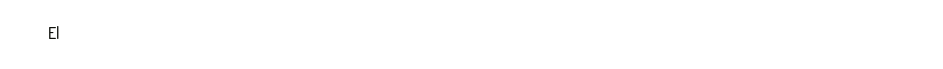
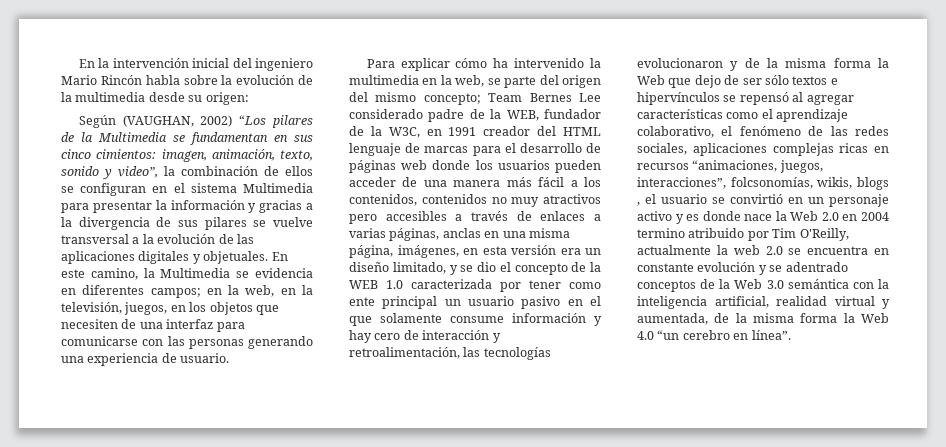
[48,26,60,39] El -> [78,58,313,71] [61,75,313,85] [61,92,249,105] [78,115,313,128] [61,132,313,145] [61,149,313,162] [61,166,313,179] [61,183,313,196] [61,200,313,213] [61,217,313,230] [61,234,254,244] [61,251,288,264] [61,268,313,280] [61,285,313,298] [61,302,279,315] [61,319,245,332] [61,336,313,349] [61,353,230,366] [366,58,601,71] [349,75,601,88] [349,92,601,105] [349,109,601,122] [349,126,601,138] [349,143,601,156] [349,160,601,173] [349,177,601,187] [349,194,601,207] [349,211,601,224] [349,228,570,241] [349,245,601,258] [349,262,601,275] [349,279,601,292] [349,296,601,309] [349,313,602,326] [349,330,501,343] [349,347,551,360] [637,58,889,71] [637,75,838,88] [637,92,854,105] [637,109,849,122] [637,126,889,138] [637,143,889,156] [637,160,823,173] [637,177,889,190] [637,194,889,207] [637,211,889,224] [637,228,849,241] [637,245,889,255] [637,262,848,275] [637,279,889,292] [637,296,890,309] [637,313,889,325] [637,330,791,340] En la intervención inicial del ingeniero Mario Rincón habla sobre la evolución de la multimedia desde su origen: // Según (VAUGHAN, 2002) “Los pilares de la Multimedia se fundamentan en sus cinco cimientos: imagen, animación, texto, sonido y video”, la combinación de ellos se configuran en el sistema Multimedia para presentar la información y gracias a la divergencia de sus pilares se vuelve transversal a la evolución de las aplicaciones digitales y objetuales. En este camino, la Multimedia se evidencia en diferentes campos; en la web, en la televisión, juegos, en los objetos que necesiten de una interfaz para comunicarse con las personas generando una experiencia de usuario. // Para explicar cómo ha intervenido la multimedia en la web, se parte del origen del mismo concepto; Team Bernes Lee considerado padre de la WEB, fundador de la W3C, en 1991 creador del HTML lenguaje de marcas para el desarrollo de páginas web donde los usuarios pueden acceder de una manera más fácil a los contenidos, contenidos no muy atractivos pero accesibles a través de enlaces a varias páginas, anclas en una misma página, imágenes, en esta versión era un diseño limitado, y se dio el concepto de la WEB 1.0 caracterizada por tener como ente principal un usuario pasivo en el que solamente consume información y hay cero de interacción y retroalimentación, las tecnologías evolucionaron y de la misma forma la Web que dejo de ser sólo textos e hipervínculos se repensó al agregar características como el aprendizaje colaborativo, el fenómeno de las redes sociales, aplicaciones complejas ricas en recursos “animaciones, juegos, interacciones”, folcsonomías, wikis, blogs , el usuario se convirtió en un personaje activo y es donde nace la Web 2.0 en 2004 termino atribuido por Tim O'Reilly, actualmente la web 2.0 se encuentra en constante evolución y se adentrado conceptos de la Web 3.0 semántica con la inteligencia artificial, realidad virtual y aumentada, de la misma forma la Web 4.0 “un cerebro en línea”.

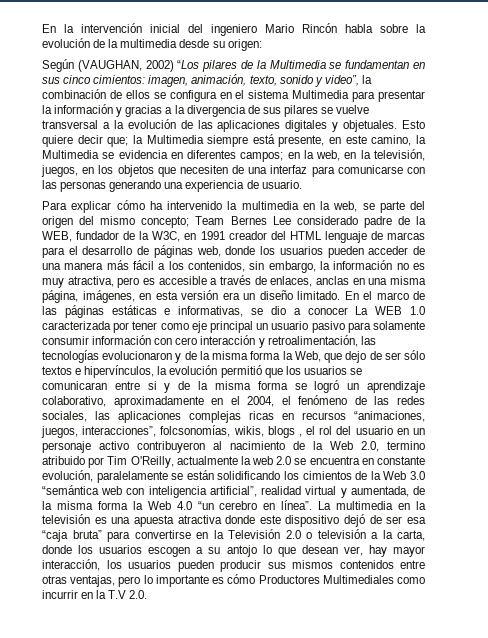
[80,183,147,196] configuran -> [169,90,217,102] configura
[271,252,288,261] En -> [402,120,425,129] [42,134,342,147] Esto quiere decir que; la Multimedia siempre está presente, en
[401,160,428,170] web -> [196,246,221,257] web,
[421,194,601,207] [349,211,601,224] [349,228,440,241] contenidos no muy atractivos pero accesibles a través de enlaces a varias páginas, -> [249,260,425,273] [42,275,313,288] sin embargo, la información no es muy atractiva, pero es accesible a través de enlaces,
[392,262,601,275] limitado, y se dio el concepto de la -> [297,291,425,300] [42,305,369,318] limitado. En el marco de las páginas estáticas e informativas, se dio a conocer La
[349,297,375,306] ente -> [191,321,207,333] eje
[567,296,601,306] [349,313,602,326] [349,330,419,343] en el que solamente consume información y hay cero de -> [347,321,425,333] [42,335,198,345] para solamente consumir información con cero
[637,75,665,85] Web -> [294,351,321,362] Web,
[637,92,854,105] [637,109,849,122] [637,126,714,138] hipervínculos se repensó al agregar características como el aprendizaje colaborativo, -> [84,365,362,378] [42,380,425,393] [42,396,275,408] hipervínculos, la evolución permitió que los usuarios se comunicaran entre si y de la misma forma se logró un aprendizaje colaborativo, aproximadamente en el 2004,
(687, 149) none -> [95,411,110,420] las
[661,194,783,204] usuario se convirtió -> [319,426,393,435] rol del usuario
[675,211,889,224] y es donde nace la Web 2.0 en 2004 -> [137,441,379,453] contribuyeron al nacimiento de la Web 2.0,
[697,262,848,275] [637,279,889,292] [637,296,769,309] evolución y se adentrado conceptos de la Web 3.0 semántica con la inteligencia artificial, -> [42,470,426,483] [42,485,257,498] evolución, paralelamente se están solidificando los cimientos de la Web 3.0 “semántica web con inteligencia artificial”,
(791, 335) none -> [318,501,426,510] [42,514,426,527] [42,529,425,542] [42,545,425,557] [42,559,425,572] [42,574,426,587] [42,590,148,599] La multimedia en la televisión es una apuesta atractiva donde este dispositivo dejó de ser esa “caja bruta” para convertirse en la Televisión 2.0 o televisión a la carta, donde los usuarios escogen a su antojo lo que desean ver, hay mayor interacción, los usuarios pueden producir sus mismos contenidos entre otras ventajas, pero lo importante es cómo Productores Multimediales como incurrir en la T.V 2.0.

